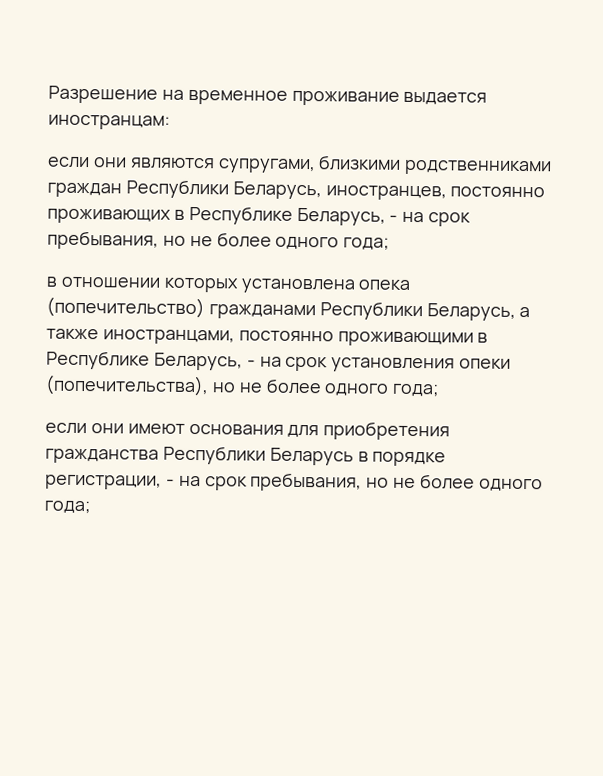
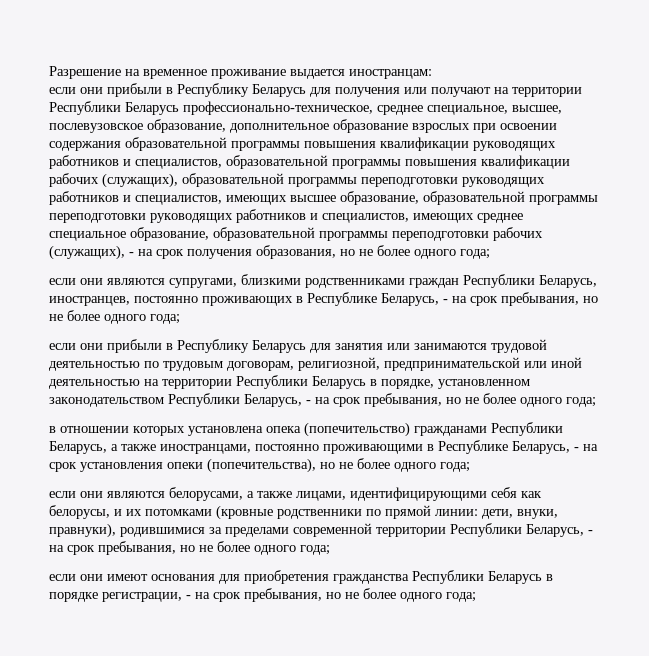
(170, 122) none -> [49,83,582,97] [49,101,562,115] [49,119,557,133] [49,137,556,151] [49,155,570,169] [49,173,545,188] [49,191,598,205] [49,209,523,223] [49,227,543,241] [49,245,490,260] // если они прибыли в Республику Беларусь для получения или получают на территории Республики Беларусь профессионально-техническое, среднее специальное, высшее, послевузовское образование, дополнительное образование взрослых при освоении содержания образовательной программы повышения квалификации руководящих работников и специалистов, образовательной программы повышения квалификации рабочих (служащих), образовательной программы переподготовки руководящих работников и специалистов, имеющих высшее образование, образовательной программы переподготовки руководящих работников и специалистов, имеющих среднее специальное образование, образовательной программы переподготовки рабочих (служащих), - на срок получения образования, но не более одного года;
(391, 243) none -> [49,339,547,353] [49,357,582,371] [49,375,530,389] [49,393,596,407] // если они прибыли в Республику Беларусь для занятия или занимаются трудовой деятельностью по трудовым договорам, религиозной, предпринимательской или иной деятельностью на территории Республики Беларусь в порядке, установленном законодательством Республики Беларусь, - на срок пребывания, но не более одного года;
(441, 390) none -> [49,487,542,501] [49,505,558,520] [49,523,593,538] [49,541,330,555] // если они являются белорусами, а также лицами, идентифицирующими себя как белорусы, и их потомками (кровные родственники по прямой линии: дети, внуки, правнуки), родившимися за пределами современной территории Республики Беларусь, - на срок пребывания, но не более одного года;

